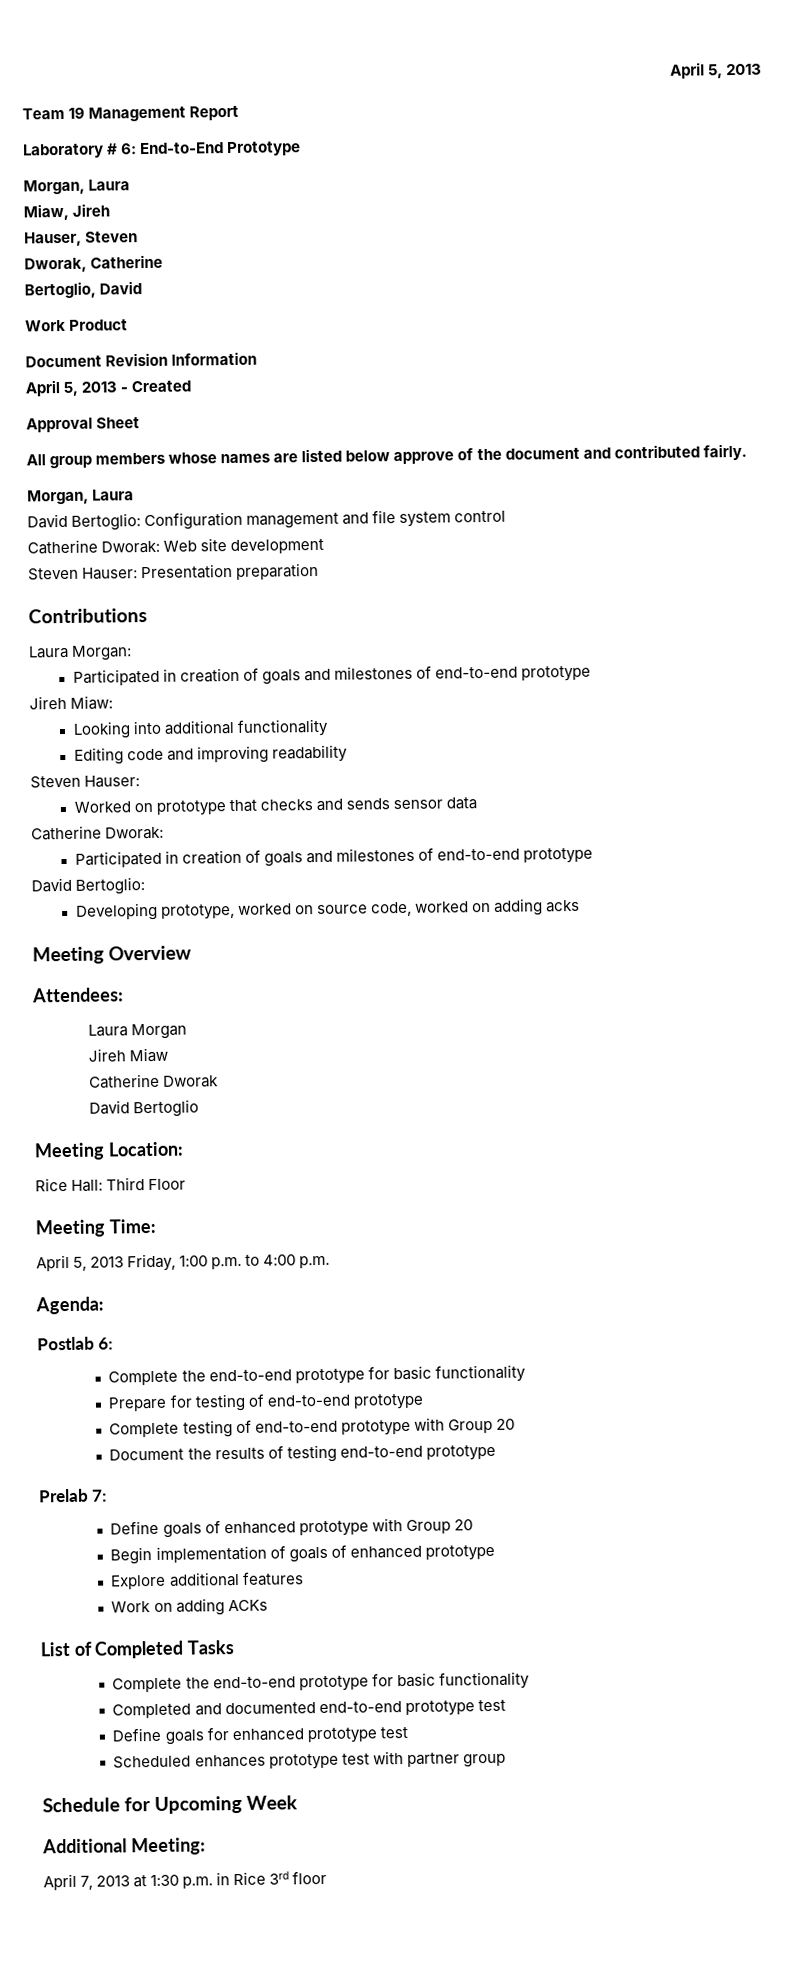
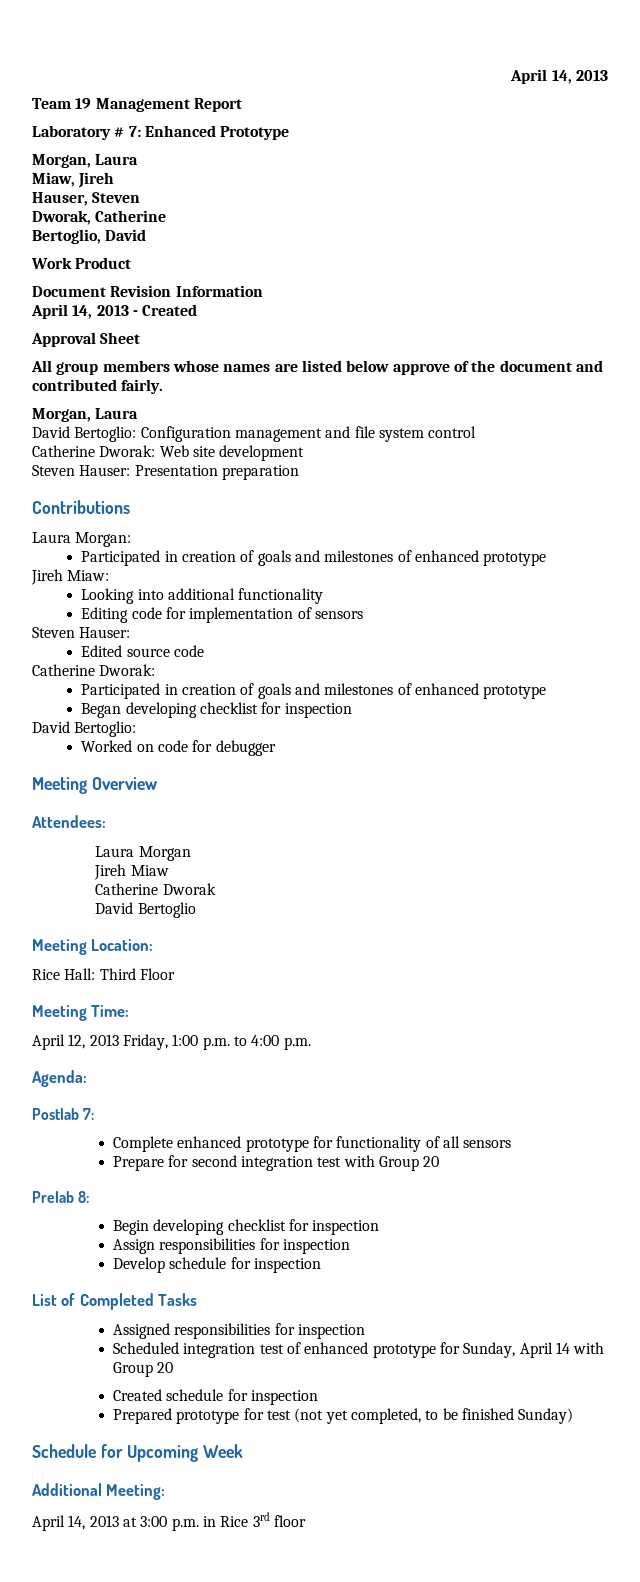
[669,62,723,79] April 5, -> [510,69,572,84] April 14,
[121,142,225,155] 6: End-to-End -> [128,125,216,137] 7: Enhanced
[63,381,80,396] 5, -> [72,305,93,319] 14,
[435,666,519,679] end-to-end -> [414,550,479,562] enhanced
[167,744,349,764] [30,775,141,789] [73,797,478,816] and improving readability // Steven Hauser: // Worked on prototype that checks and sends sensor data -> [165,607,363,623] [32,627,131,638] [81,645,204,657] for implementation of sensors // Steven Hauser: // Edited source code
[437,847,594,864] [31,877,146,895] [75,898,581,921] end-to-end prototype // David Bertoglio: // Developing prototype, worked on source code, worked on adding acks -> [414,683,547,699] [81,702,352,718] [32,721,137,737] [81,740,276,756] enhanced prototype // Began developing checklist for inspection // David Bertoglio: // Worked on code for debugger
[73,1256,88,1271] 5, -> [68,1034,86,1049] 12,
[98,1337,114,1350] [108,1364,526,1386] 6: // Complete the end-to-end prototype for basic functionality -> [83,1108,95,1120] [113,1136,512,1152] 7: // Complete enhanced prototype for functionality of all sensors
[194,1393,424,1412] [109,1417,515,1438] [109,1444,496,1463] [38,1488,108,1503] [110,1518,473,1538] [110,1544,495,1565] [111,1571,304,1590] [111,1598,268,1616] [40,1640,235,1659] [112,1671,530,1693] [112,1699,506,1719] [112,1726,408,1745] [113,1751,506,1770] testing of end-to-end prototype // Complete testing of end-to-end prototype with Group 20 // Document the results of testing end-to-end prototype // Prelab 7: // Define goals of enhanced prototype with Group 20 // Begin implementation of goals of enhanced prototype // Explore additional features // Work on adding ACKs // List of Completed Tasks // Complete the end-to-end prototype for basic functionality // Completed and documented end-to-end prototype test // Define goals for enhanced prototype test // Scheduled enhances prototype test with partner group -> [191,1155,440,1171] [32,1191,90,1203] [113,1219,380,1235] [113,1238,350,1254] [113,1257,321,1273] [32,1293,198,1310] [113,1323,365,1339] [113,1342,605,1358] [113,1362,174,1377] [113,1389,318,1405] [113,1408,574,1424] second integration test with Group 20 // Prelab 8: // Begin developing checklist for inspection // Assign responsibilities for inspection // Develop schedule for inspection // List of Completed Tasks // Assigned responsibilities for inspection // Scheduled integration test of enhanced prototype for Sunday, April 14 with Group 20 // Created schedule for inspection // Prepared prototype for test (not yet completed, to be finished Sunday)
[80,1875,94,1890] 7, -> [68,1515,86,1530] 14,
[150,1874,180,1887] 1:30 -> [140,1516,168,1527] 3:00

